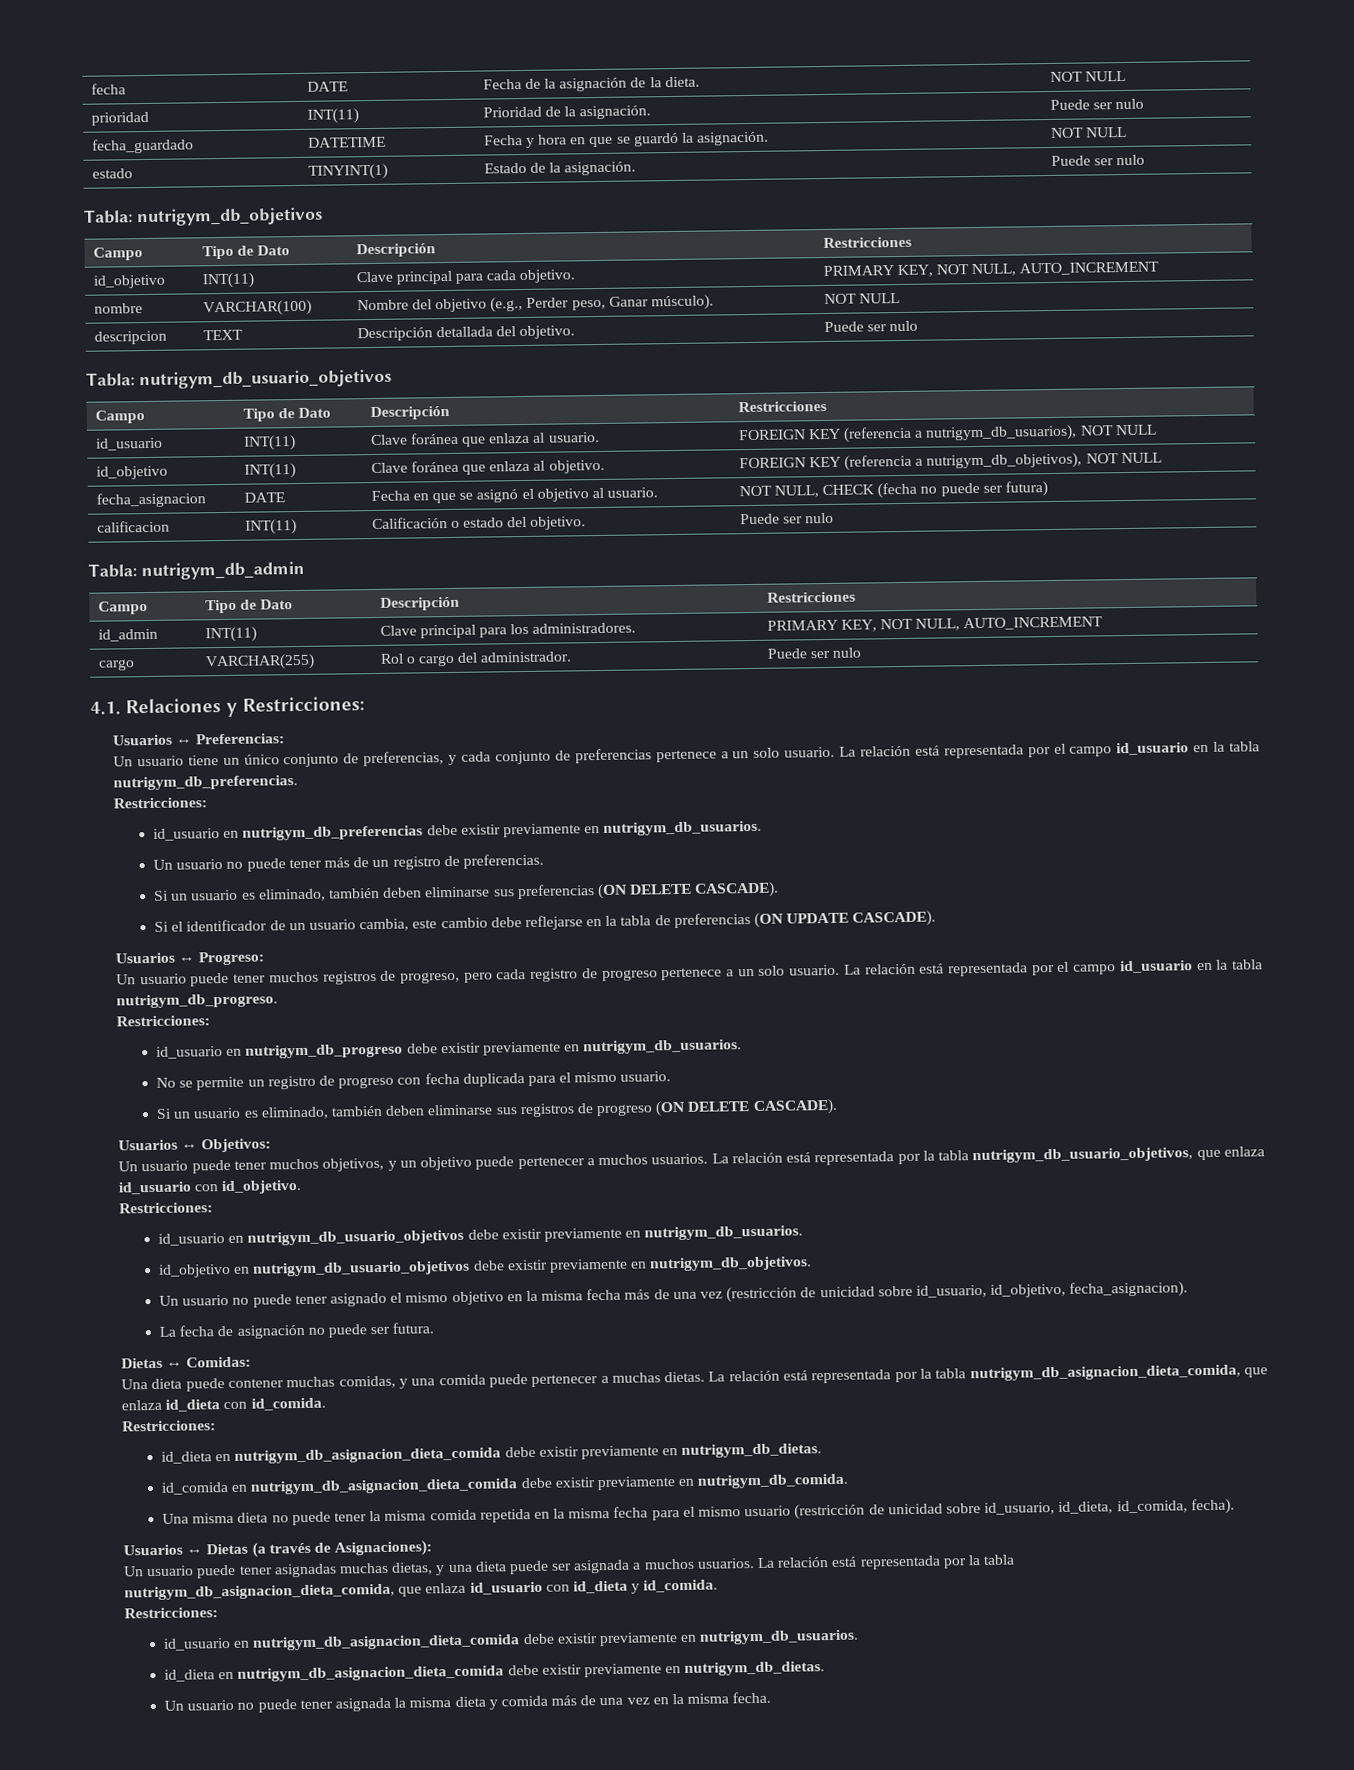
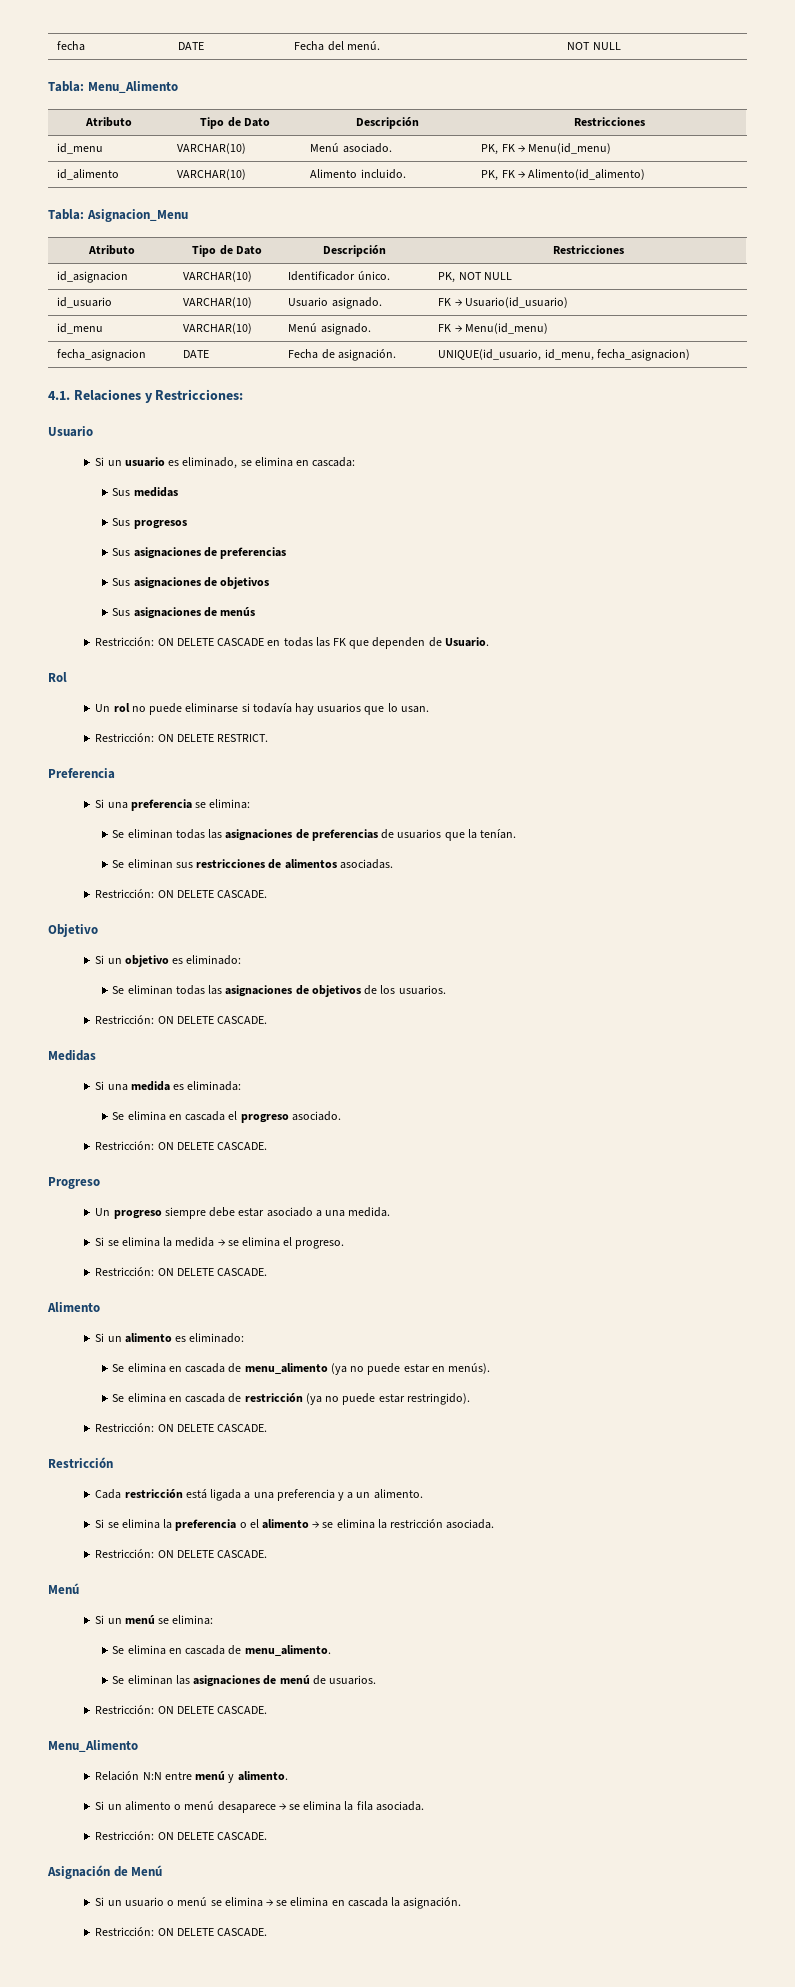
[524,76,700,92] [1049,70,1126,82] [90,111,149,126] [306,108,359,124] [482,105,652,120] [1049,98,1145,110] [91,138,194,154] [307,136,386,148] [483,131,770,148] [1049,126,1127,138] [91,168,133,179] [307,163,388,180] [483,161,637,176] [1050,154,1146,166] [83,206,323,227] [92,247,143,261] [201,245,291,260] [355,243,436,258] [822,236,912,249] [92,274,166,289] [201,272,255,289] [355,269,576,285] [822,261,1160,278] [93,303,143,314] [202,299,312,317] [356,294,714,313] [823,293,900,305] [93,330,167,345] [202,329,243,341] [356,325,576,342] [823,320,919,333] [86,368,392,390] [94,410,145,424] [242,407,332,422] [369,405,450,421] [737,400,827,413] [95,437,163,451] [243,435,296,451] [370,431,600,447] [737,424,1157,443] [95,465,168,480] [243,463,296,479] [370,459,605,475] [738,452,1162,471] [95,492,206,508] [243,492,285,503] [370,487,659,504] [738,481,1048,499] [96,520,170,533] [244,519,297,535] [371,516,587,530] [739,512,835,525] [88,560,305,581] [97,601,148,615] [204,599,294,614] [379,596,460,611] [766,591,856,603] [97,628,158,642] [204,626,257,643] [379,622,637,639] [766,616,1104,632] [97,659,135,671] [204,653,315,671] [379,651,573,667] [766,647,862,659] [90,696,365,717] [112,733,286,746] [113,741,1260,768] [113,775,299,791] [113,797,208,809] [153,820,763,841] [153,853,544,872] [154,881,780,902] [154,910,937,932] [115,951,266,966] [116,959,1263,987] [116,993,279,1009] [116,1015,211,1027] [156,1039,743,1059] [156,1071,672,1091] [156,1098,838,1120] [118,1138,272,1153] [118,1146,1265,1174] [118,1180,303,1195] [119,1202,214,1214] [158,1225,804,1246] [158,1256,813,1278] [159,1281,1189,1308] [159,1322,435,1339] [121,1356,252,1369] [121,1364,1269,1392] [121,1397,326,1412] [122,1420,217,1432] [161,1443,823,1464] [161,1473,849,1495] [162,1498,1235,1526] [123,1540,433,1558] [123,1554,1016,1579] [124,1579,719,1601] [124,1607,219,1619] [163,1629,860,1651] [164,1661,826,1682] [164,1691,772,1713] de la asignación de la dieta. | NOT NULL // prioridad | INT(11) | Prioridad de la asignación. | Puede ser nulo // fecha_guardado | DATETIME | Fecha y hora en que se guardó la asignación. | NOT NULL // estado | TINYINT(1) | Estado de la asignación. | Puede ser nulo // Tabla: nutrigym_db_objetivos // Campo | Tipo de Dato | Descripción | Restricciones // id_objetivo | INT(11) | Clave principal para cada objetivo. | PRIMARY KEY, NOT NULL, AUTO_INCREMENT // nombre | VARCHAR(100) | Nombre del objetivo (e.g., Perder peso, Ganar músculo). | NOT NULL // descripcion | TEXT | Descripción detallada del objetivo. | Puede ser nulo // Tabla: nutrigym_db_usuario_objetivos // Campo | Tipo de Dato | Descripción | Restricciones // id_usuario | INT(11) | Clave foránea que enlaza al usuario. | FOREIGN KEY (referencia a nutrigym_db_usuarios), NOT NULL // id_objetivo | INT(11) | Clave foránea que enlaza al objetivo. | FOREIGN KEY (referencia a nutrigym_db_objetivos), NOT NULL // fecha_asignacion | DATE | Fecha en que se asignó el objetivo al usuario. | NOT NULL, CHECK (fecha no puede ser futura) // calificacion | INT(11) | Calificación o estado del objetivo. | Puede ser nulo // Tabla: nutrigym_db_admin // Campo | Tipo de Dato | Descripción | Restricciones // id_admin | INT(11) | Clave principal para los administradores. | PRIMARY KEY, NOT NULL, AUTO_INCREMENT // cargo | VARCHAR(255) | Rol o cargo del administrador. | Puede ser nulo // 4.1. Relaciones y Restricciones: // Usuarios ↔ Preferencias: // Un usuario tiene un único conjunto de preferencias, y cada conjunto de preferencias pertenece a un solo usuario. La relación está representada por el campo id_usuario en la tabla nutrigym_db_preferencias. // Restricciones: // id_usuario en nutrigym_db_preferencias debe existir previamente en nutrigym_db_usuarios. // Un usuario no puede tener más de un registro de preferencias. // Si un usuario es eliminado, también deben eliminarse sus preferencias (ON DELETE CASCADE). // Si el identificador de un usuario cambia, este cambio debe reflejarse en la tabla de preferencias (ON UPDATE CASCADE). // Usuarios ↔ Progreso: // Un usuario puede tener muchos registros de progreso, pero cada registro de progreso pertenece a un solo usuario. La relación está representada por el campo id_usuario en la tabla nutrigym_db_progreso. // Restricciones: // id_usuario en nutrigym_db_progreso debe existir previamente en nutrigym_db_usuarios. // No se permite un registro de progreso con fecha duplicada para el mismo usuario. // Si un usuario es eliminado, también deben eliminarse sus registros de progreso (ON DELETE CASCADE). // Usuarios ↔ Objetivos: // Un usuario puede tener muchos objetivos, y un objetivo puede pertenecer a muchos usuarios. La relación está representada por la tabla nutrigym_db_usuario_objetivos, que enlaza id_usuario con id_objetivo. // Restricciones: // id_usuario en nutrigym_db_usuario_objetivos debe existir previamente en nutrigym_db_usuarios. // id_objetivo en nutrigym_db_usuario_objetivos debe existir previamente en nutrigym_db_objetivos. // Un usuario no puede tener asignado el mismo objetivo en la misma fecha más de una vez (restricción de unicidad sobre id_usuario, id_objetivo, fecha_asignacion). // La fecha de asignación no puede ser futura. // Dietas ↔ Comidas: // Una dieta puede contener muchas comidas, y una comida puede pertenecer a muchas dietas. La relación está representada por la tabla nutrigym_db_asignacion_dieta_comida, que enlaza id_dieta con id_comida. // Restricciones: // id_dieta en nutrigym_db_asignacion_dieta_comida debe existir previamente en nutrigym_db_dietas. // id_comida en nutrigym_db_asignacion_dieta_comida debe existir previamente en nutrigym_db_comida. // Una misma dieta no puede tener la misma comida repetida en la misma fecha para el mismo usuario (restricción de unicidad sobre id_usuario, id_dieta, id_comida, fecha). // Usuarios ↔ Dietas (a través de Asignaciones): // Un usuario puede tener asignadas muchas dietas, y una dieta puede ser asignada a muchos usuarios. La relación está representada por la tabla nutrigym_db_asignacion_dieta_comida, que enlaza id_usuario con id_dieta y id_comida. // Restricciones: // id_usuario en nutrigym_db_asignacion_dieta_comida debe existir previamente en nutrigym_db_usuarios. // id_dieta en nutrigym_db_asignacion_dieta_comida debe existir previamente en nutrigym_db_dietas. // Un usuario no puede tener asignada la misma dieta y comida más de una vez en la misma fecha. -> [327,41,380,51] [567,42,621,50] [48,81,178,93] [84,117,132,127] [200,117,270,129] [355,117,419,129] [574,117,645,126] [57,143,104,154] [177,143,247,154] [310,143,392,153] [481,143,612,155] [57,169,120,180] [177,169,247,180] [310,169,406,179] [481,169,646,181] [48,209,188,222] [87,245,135,255] [192,245,262,257] [323,245,386,257] [552,245,624,254] [57,271,129,283] [183,271,253,282] [288,271,390,281] [438,272,512,283] [57,297,113,308] [183,297,253,308] [288,297,382,309] [438,297,568,308] [57,323,104,334] [183,323,253,334] [288,323,371,335] [438,323,548,334] [57,349,147,361] [183,350,210,358] [288,349,396,361] [438,349,690,361] [48,389,244,403] [48,426,93,437] [95,457,356,469] [112,487,178,497] [112,518,187,529] [112,547,287,559] [112,577,270,589] [112,607,256,619] [95,637,489,649] [48,672,67,682] [95,703,429,715] [95,733,269,742] [48,768,115,779] [95,799,251,811] [112,829,516,841] [112,859,393,869] [95,889,268,898] [48,924,98,937] [95,955,242,967] [112,985,446,997] [95,1015,268,1024] [48,1050,96,1061] [95,1081,242,1091] [112,1111,341,1123] [95,1141,268,1150] [48,1177,100,1189] [95,1207,391,1219] [95,1237,345,1249] [95,1267,268,1276] [47,1302,100,1312] [95,1333,245,1343] [112,1363,490,1375] [112,1393,470,1405] [95,1423,268,1432] [48,1457,113,1468] [95,1489,423,1501] [95,1519,495,1531] [95,1549,268,1558] [48,1583,79,1594] [95,1615,214,1625] [112,1645,331,1656] [112,1675,377,1687] [95,1705,268,1714] [48,1740,138,1752] [95,1771,288,1783] [95,1801,424,1813] [95,1831,268,1840] [47,1865,163,1879] [95,1897,462,1909] [95,1927,268,1936] del menú. | NOT NULL // Tabla: Menu_Alimento // Atributo | Tipo de Dato | Descripción | Restricciones // id_menu | VARCHAR(10) | Menú asociado. | PK, FK → Menu(id_menu) // id_alimento | VARCHAR(10) | Alimento incluido. | PK, FK → Alimento(id_alimento) // Tabla: Asignacion_Menu // Atributo | Tipo de Dato | Descripción | Restricciones // id_asignacion | VARCHAR(10) | Identificador único. | PK, NOT NULL // id_usuario | VARCHAR(10) | Usuario asignado. | FK → Usuario(id_usuario) // id_menu | VARCHAR(10) | Menú asignado. | FK → Menu(id_menu) // fecha_asignacion | DATE | Fecha de asignación. | UNIQUE(id_usuario, id_menu, fecha_asignacion) // 4.1. Relaciones y Restricciones: // Usuario // Si un usuario es eliminado, se elimina en cascada: // Sus medidas // Sus progresos // Sus asignaciones de preferencias // Sus asignaciones de objetivos // Sus asignaciones de menús // Restricción: ON DELETE CASCADE en todas las FK que dependen de Usuario. // Rol // Un rol no puede eliminarse si todavía hay usuarios que lo usan. // Restricción: ON DELETE RESTRICT. // Preferencia // Si una preferencia se elimina: // Se eliminan todas las asignaciones de preferencias de usuarios que la tenían. // Se eliminan sus restricciones de alimentos asociadas. // Restricción: ON DELETE CASCADE. // Objetivo // Si un objetivo es eliminado: // Se eliminan todas las asignaciones de objetivos de los usuarios. // Restricción: ON DELETE CASCADE. // Medidas // Si una medida es eliminada: // Se elimina en cascada el progreso asociado. // Restricción: ON DELETE CASCADE. // Progreso // Un progreso siempre debe estar asociado a una medida. // Si se elimina la medida → se elimina el progreso. // Restricción: ON DELETE CASCADE. // Alimento // Si un alimento es eliminado: // Se elimina en cascada de menu_alimento (ya no puede estar en menús). // Se elimina en cascada de restricción (ya no puede estar restringido). // Restricción: ON DELETE CASCADE. // Restricción // Cada restricción está ligada a una preferencia y a un alimento. // Si se elimina la preferencia o el alimento → se elimina la restricción asociada. // Restricción: ON DELETE CASCADE. // Menú // Si un menú se elimina: // Se elimina en cascada de menu_alimento. // Se eliminan las asignaciones de menú de usuarios. // Restricción: ON DELETE CASCADE. // Menu_Alimento // Relación N:N entre menú y alimento. // Si un alimento o menú desaparece → se elimina la fila asociada. // Restricción: ON DELETE CASCADE. // Asignación de Menú // Si un usuario o menú se elimina → se elimina en cascada la asignación. // Restricción: ON DELETE CASCADE.

